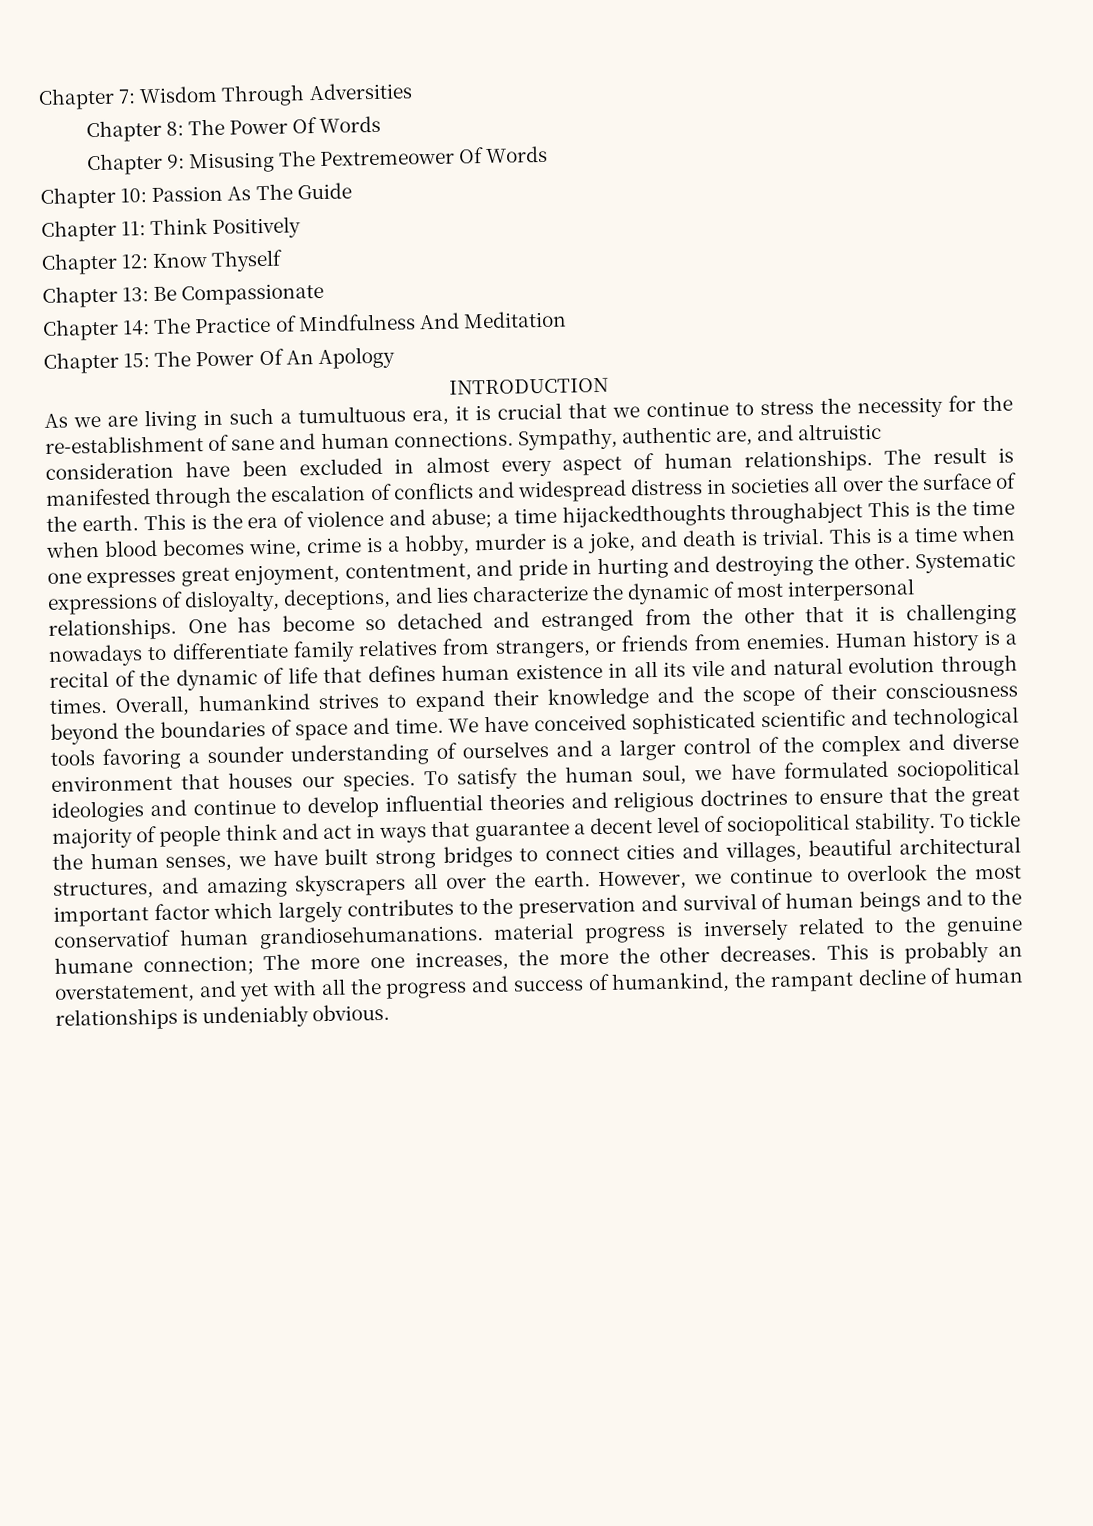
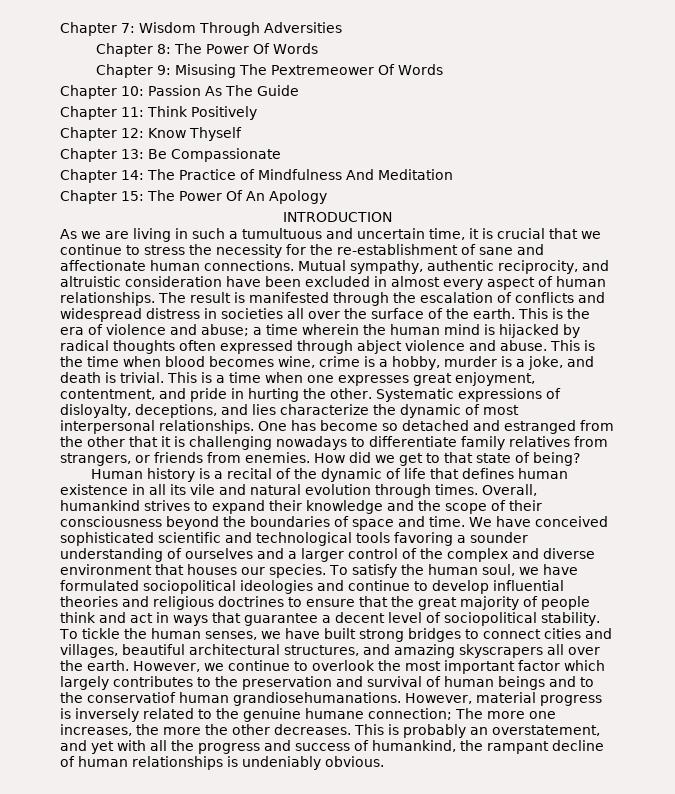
[412,409,449,426] era, -> [326,228,465,240] and uncertain time,
(317, 441) none -> [60,260,146,271] affectionate
[516,425,754,451] Sympathy, authentic are, -> [298,260,578,274] Mutual sympathy, authentic reciprocity,
[561,501,864,528] hijackedthoughts throughabject -> [302,324,580,338] [60,340,547,354] wherein the human mind is hijacked by radical thoughts often expressed through abject violence and abuse.
[673,554,814,577] and destroying -> (299, 395) none
(830, 641) none -> [314,452,580,466] How did we get to that state of being? //
(484, 937) none -> [405,693,472,704] However,

